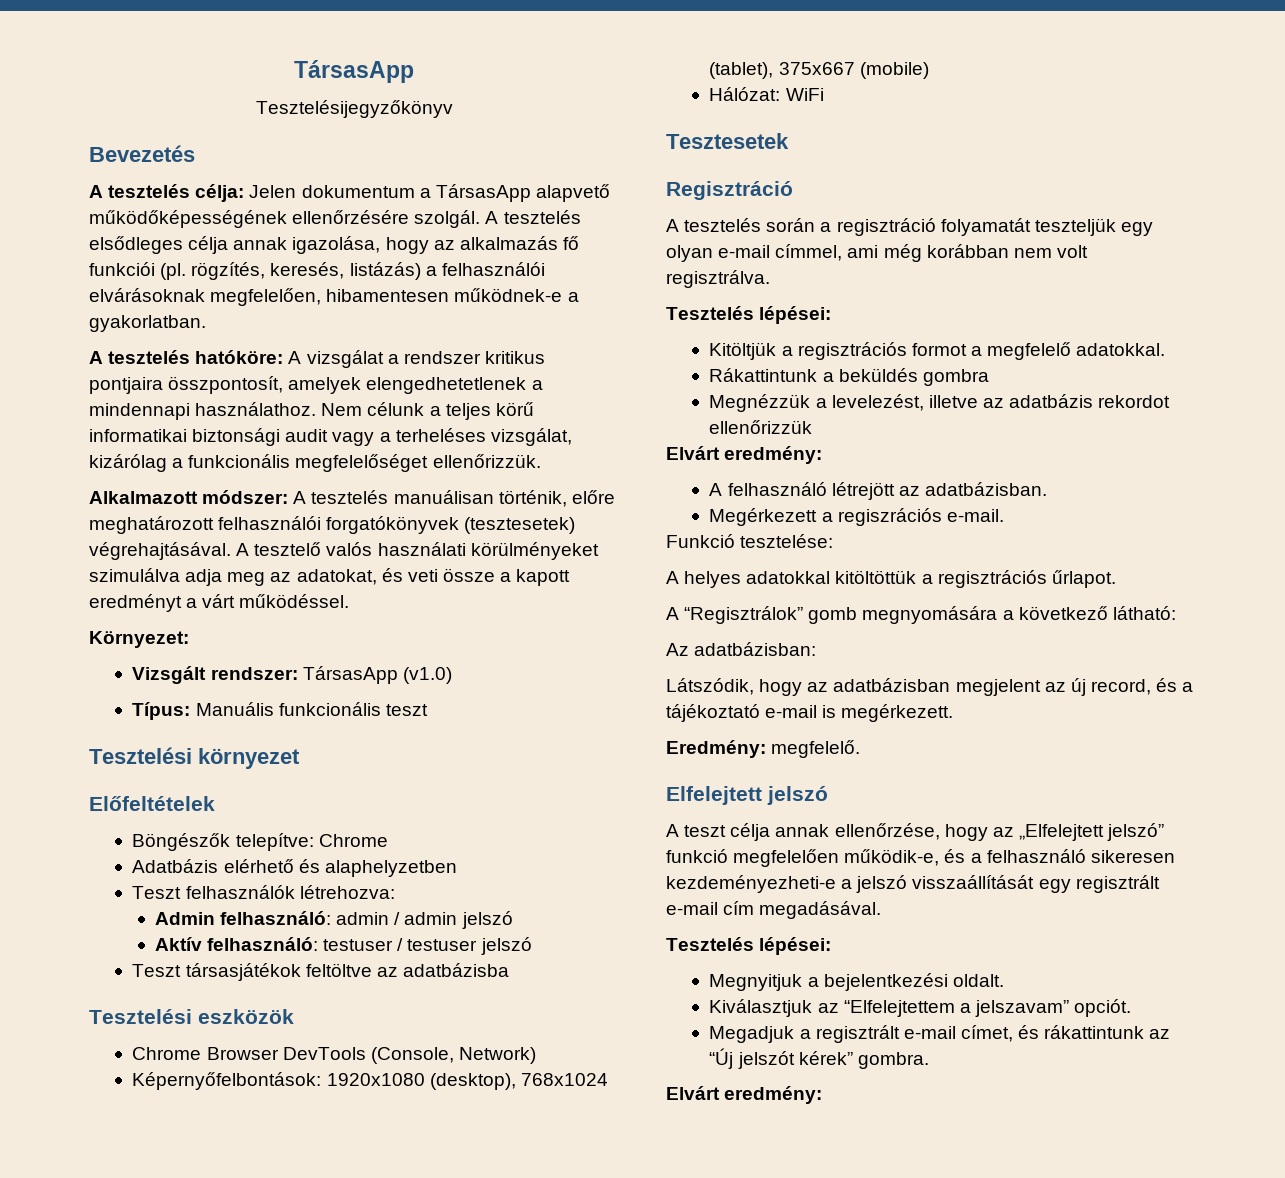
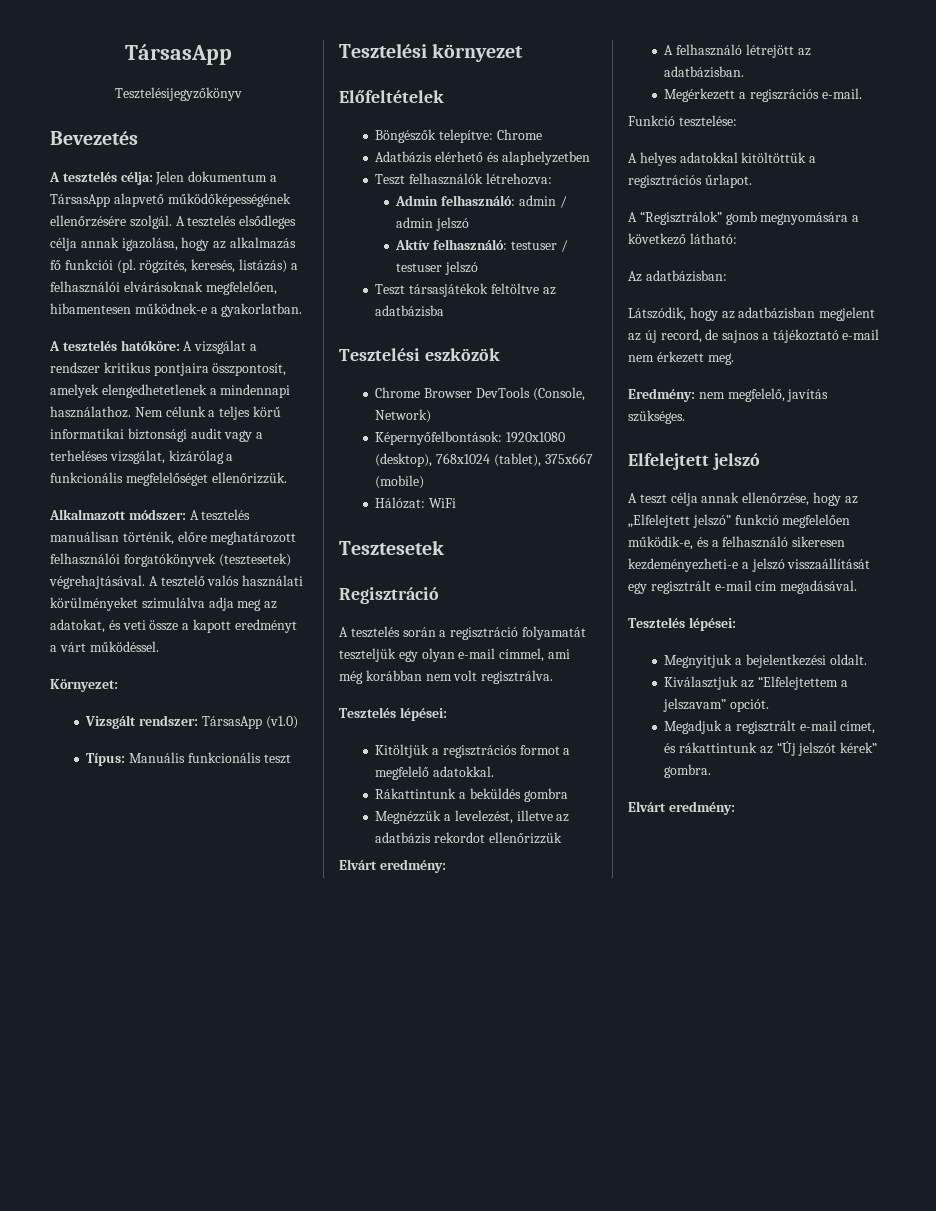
[1156,678,1178,692] és -> [705,329,760,343] de sajnos
[822,704,954,722] [666,740,861,758] is megérkezett. // Eredmény: megfelelő. -> [628,351,734,365] [628,388,829,402] [628,410,685,424] nem érkezett meg. // Eredmény: nem megfelelő, javítás szükséges.

